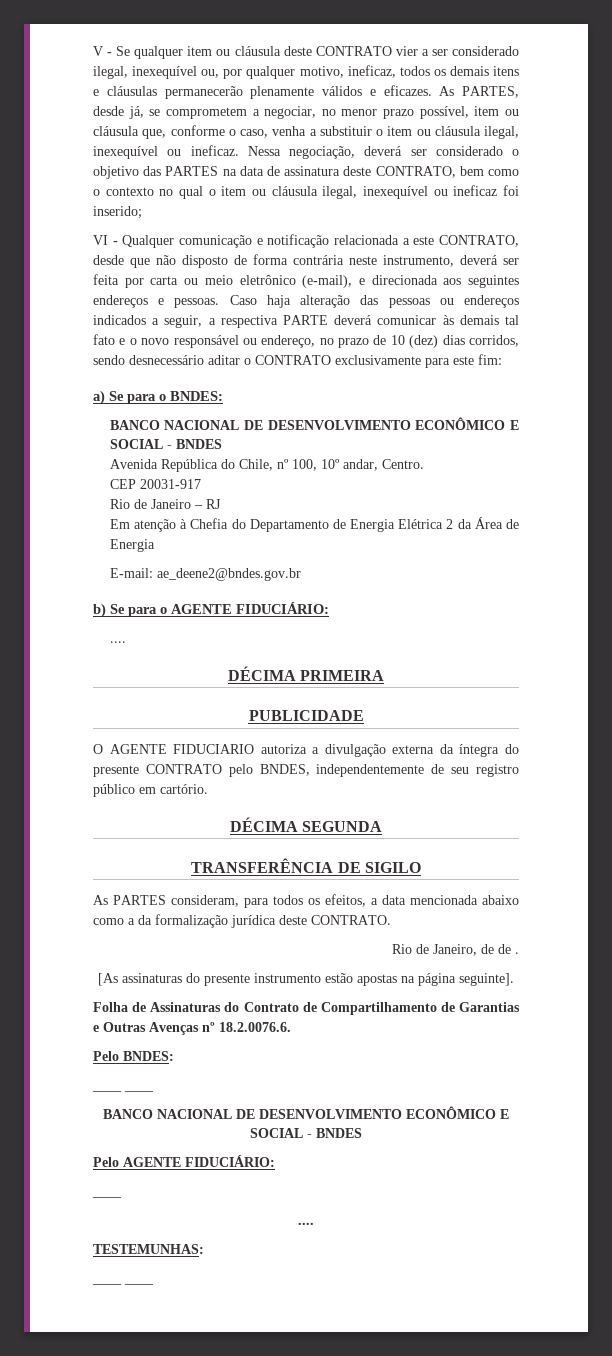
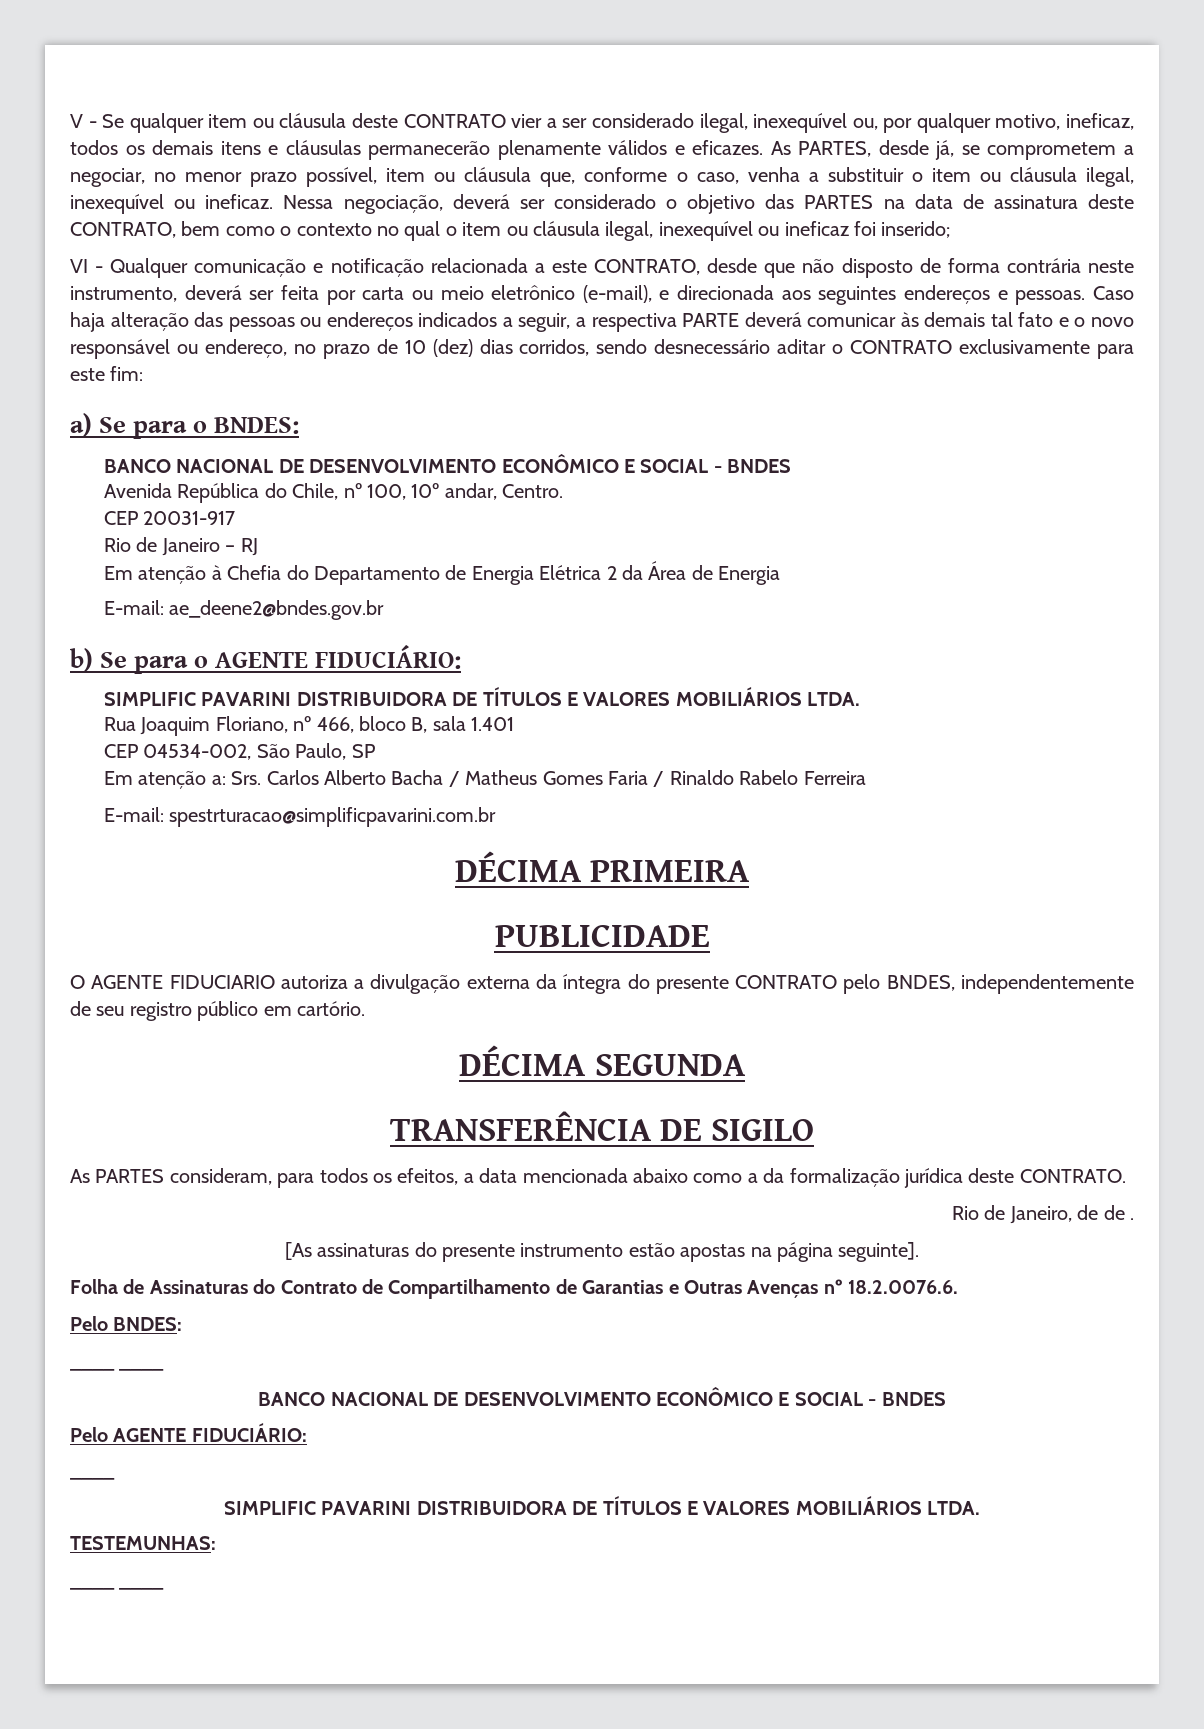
[109,641,126,643] .... -> [104,687,861,706] [104,716,515,736] [104,743,375,760] [104,770,866,789] [104,807,497,827] SIMPLIFIC PAVARINI DISTRIBUIDORA DE TÍTULOS E VALORES MOBILIÁRIOS LTDA. // Rua Joaquim Floriano, nº 466, bloco B, sala 1.401 // CEP 04534-002, São Paulo, SP // Em atenção a: Srs. Carlos Alberto Bacha / Matheus Gomes Faria / Rinaldo Rabelo Ferreira // E-mail: spestrturacao@simplificpavarini.com.br
[298,1222,314,1225] .... -> [223,1496,981,1515] SIMPLIFIC PAVARINI DISTRIBUIDORA DE TÍTULOS E VALORES MOBILIÁRIOS LTDA.

